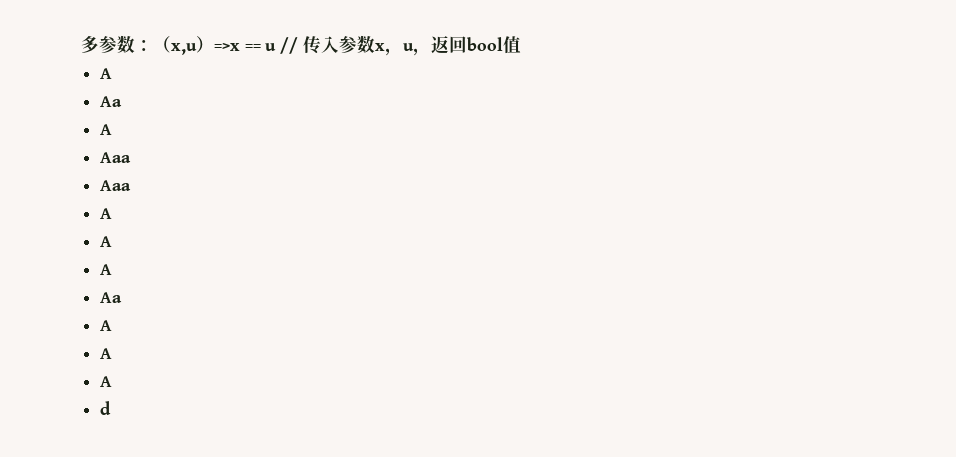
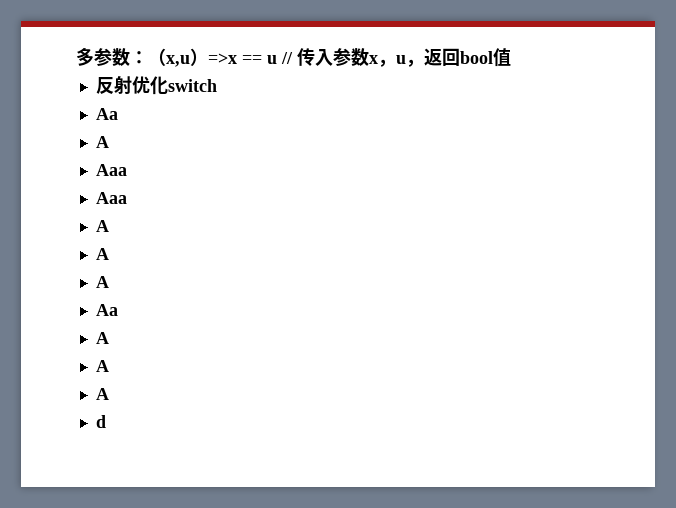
[100,68,113,79] A -> [95,76,217,95] 反射优化switch

